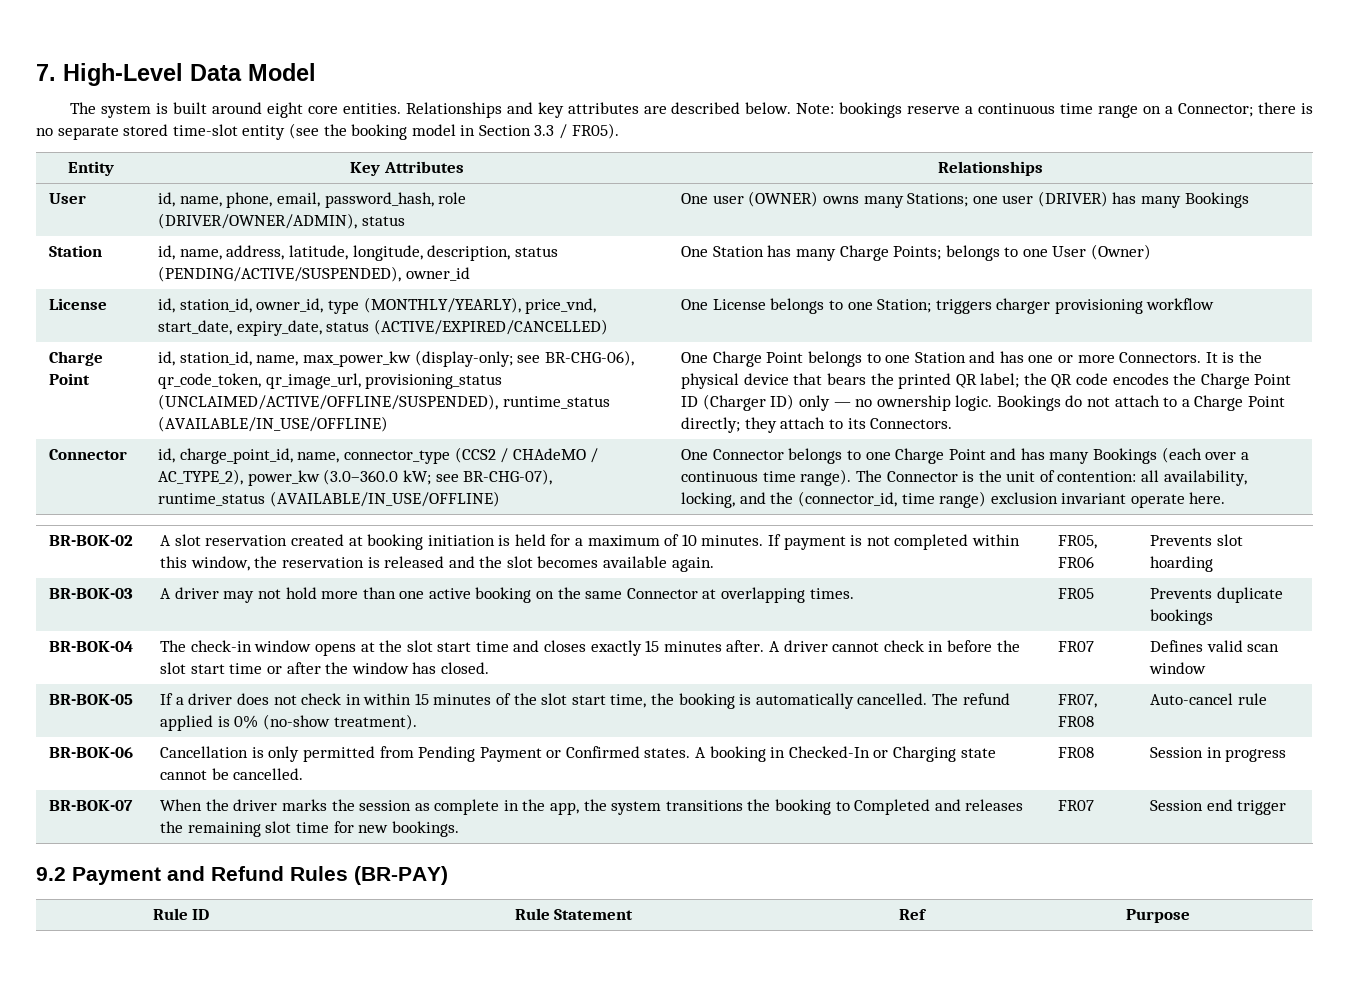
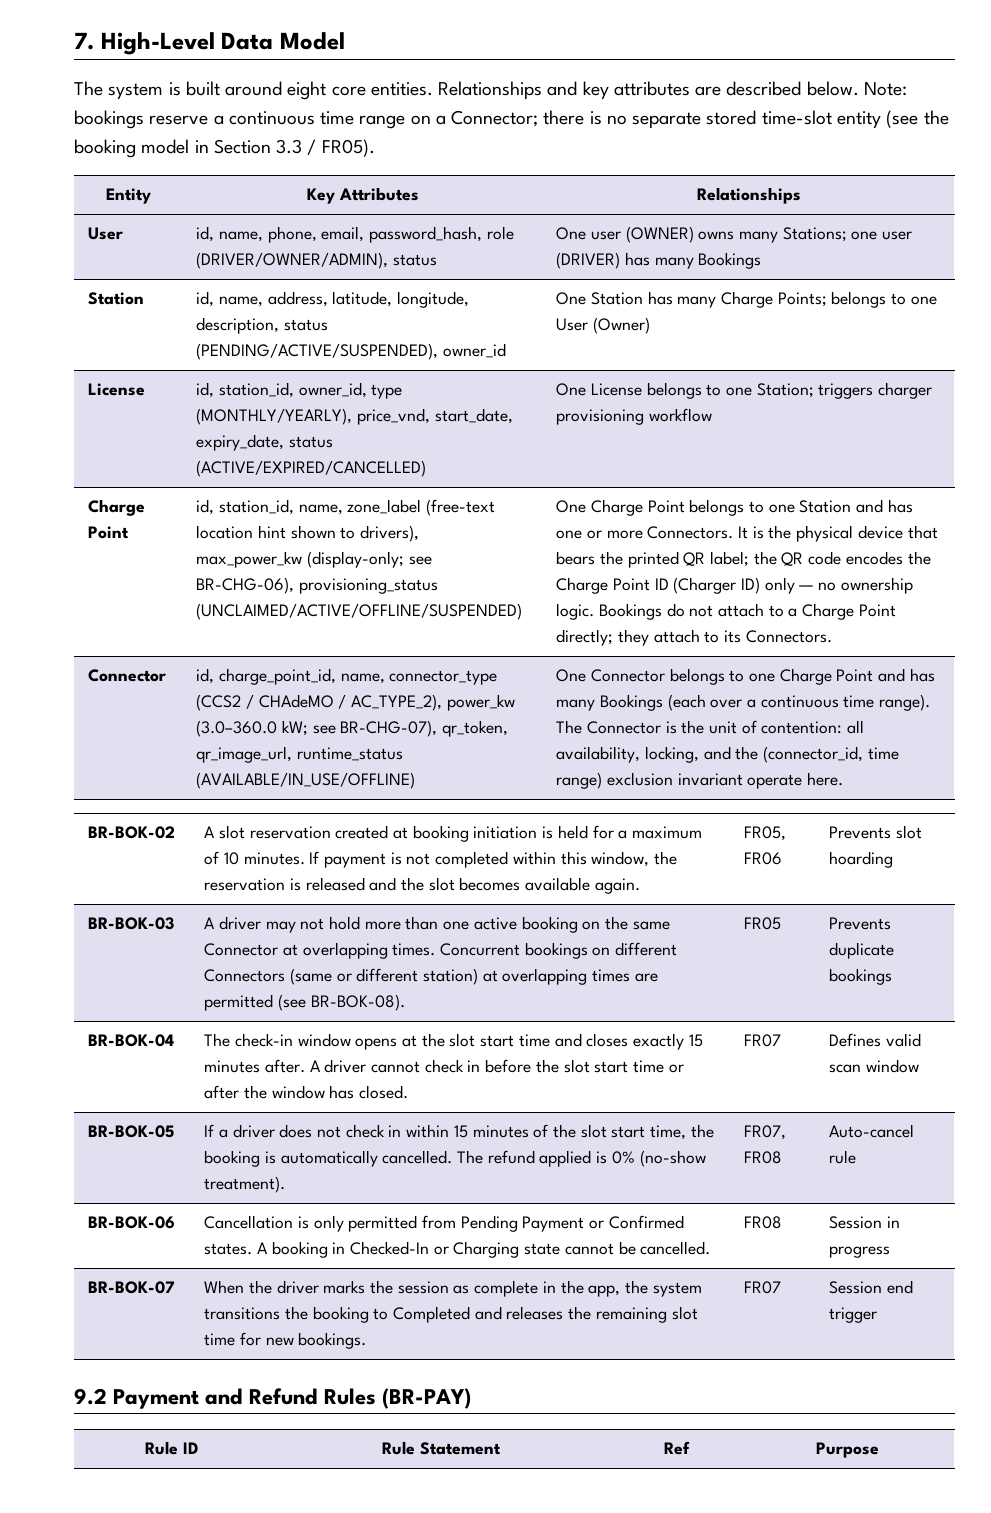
[302,350,634,367] [158,373,503,389] [158,394,610,410] [158,416,389,432] max_power_kw (display-only; see BR-CHG-06), qr_code_token, qr_image_url, provisioning_status (UNCLAIMED/ACTIVE/OFFLINE/SUSPENDED), runtime_status (AVAILABLE/IN_USE/OFFLINE) -> [347,499,495,516] [196,525,419,542] [196,551,432,568] [196,577,438,594] [196,603,523,620] zone_label (free-text location hint shown to drivers), max_power_kw (display-only; see BR-CHG-06), provisioning_status (UNCLAIMED/ACTIVE/OFFLINE/SUSPENDED)
(553, 477) none -> [441,720,508,737] [196,746,293,763] qr_token, qr_image_url,
(854, 593) none -> [439,942,678,959] [204,968,658,985] [204,994,405,1011] Concurrent bookings on different Connectors (same or different station) at overlapping times are permitted (see BR-BOK-08).

